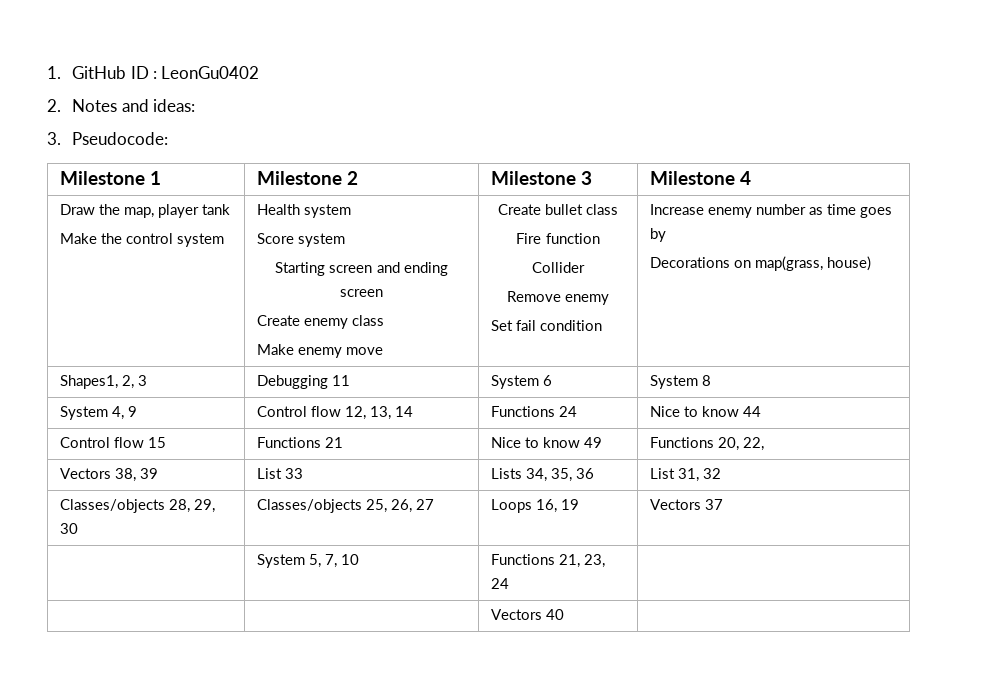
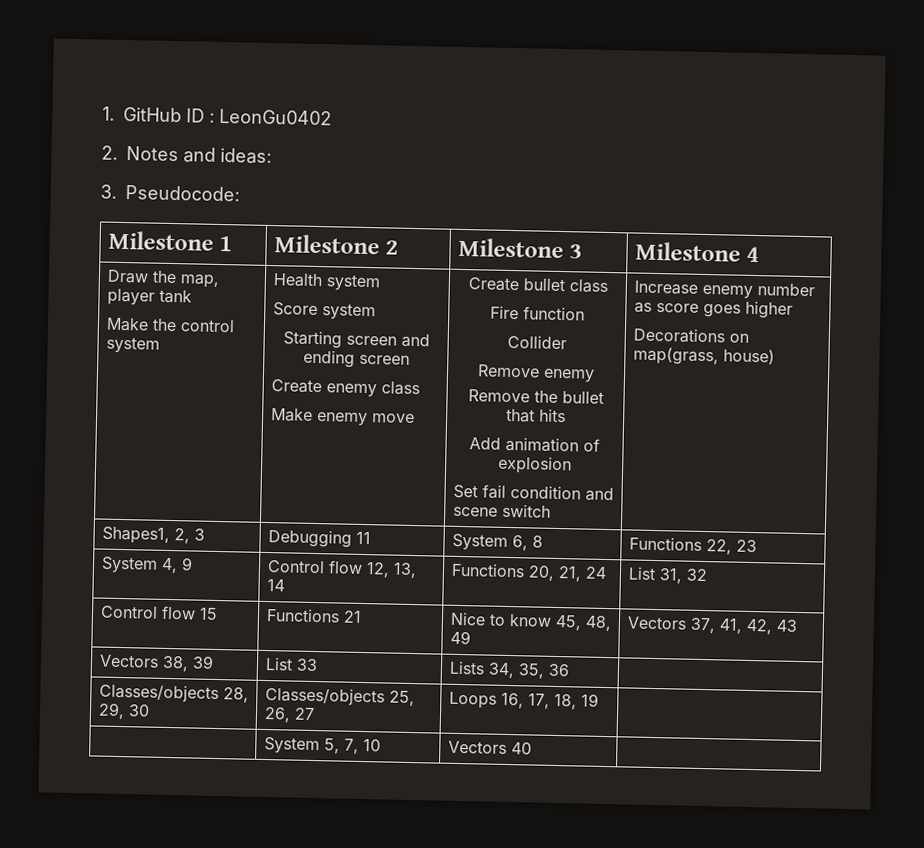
(610, 299) none -> [467,389,604,404] [505,408,566,423] [469,436,600,453] [497,455,572,475] // Remove the bullet that hits // Add animation of explosion
(602, 325) none -> [584,487,614,502] [452,503,551,518] and scene switch
[826,204,892,218] [649,228,666,242] time goes by -> [655,300,793,319] score goes higher
[542,375,552,386] [649,375,711,389] 6 | System 8 -> [511,535,543,551] [628,536,757,555] 6, 8 | Functions 22, 23
[558,406,577,417] [649,406,761,417] 24 | Nice to know 44 -> [527,565,607,582] [627,566,708,584] 20, 21, 24 | List 31, 32
(580, 442) none -> [554,614,612,632] 45, 48,
[649,437,764,451] Functions 20, 22, -> [626,616,798,635] Vectors 37, 41, 42, 43
[649,468,721,482] List 31, 32 -> (570, 670) none
(557, 506) none -> [527,693,577,710] 17, 18,
[649,499,723,510] Vectors 37 -> (599, 700) none
[490,554,605,568] [490,578,509,589] | Functions 21, 23, 24 | // | -> (381, 745) none

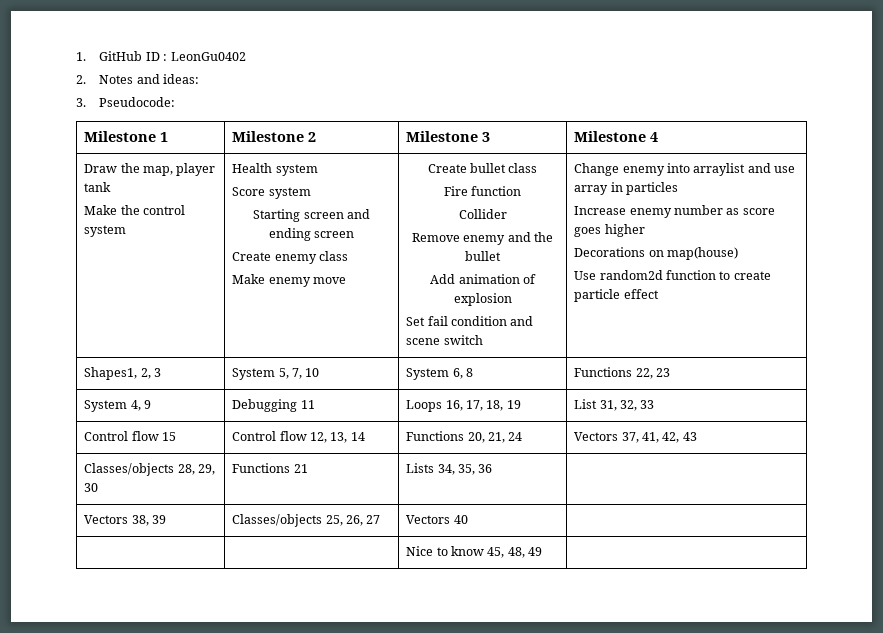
[467,389,530,403] // Remove -> [507,232,531,242] and
[505,408,566,423] that hits -> (501, 256) none
(551, 510) none -> [574,163,796,176] [574,182,679,195] Change enemy into arraylist and use array in particles //
[632,346,775,366] map(grass, house) -> [667,247,739,260] [574,270,771,280] [574,289,659,302] map(house) // Use random2d function to create particle effect
[267,529,371,548] Debugging 11 -> [232,368,320,380] System 5, 7, 10
(193, 564) none -> [232,399,315,412] [406,400,521,412] [574,399,655,411] [84,431,177,441] | Debugging 11 | Loops 16, 17, 18, 19 | List 31, 32, 33 // Control flow 15
[627,566,708,584] [99,605,218,620] [265,608,362,623] List 31, 32 // Control flow 15 | Functions 21 -> [574,432,697,443] [84,463,216,476] [84,483,99,492] [232,463,308,473] [406,463,493,475] [84,515,167,526] [232,514,381,527] [406,515,468,524] Vectors 37, 41, 42, 43 // Classes/objects 28, 29, 30 | Functions 21 | Lists 34, 35, 36 | // Vectors 38, 39 | Classes/objects 25, 26, 27 | Vectors 40 | // |
[626,616,798,635] [98,654,214,672] [264,656,318,672] [448,660,570,679] [98,683,249,704] [97,702,150,720] [264,686,415,707] [263,706,315,723] [448,691,599,710] [263,736,381,755] [447,740,532,755] | Vectors 37, 41, 42, 43 // Vectors 38, 39 | List 33 | Lists 34, 35, 36 | // Classes/objects 28, 29, 30 | Classes/objects 25, 26, 27 | Loops 16, 17, 18, 19 | // | System 5, 7, 10 | Vectors 40 -> (543, 551) none

